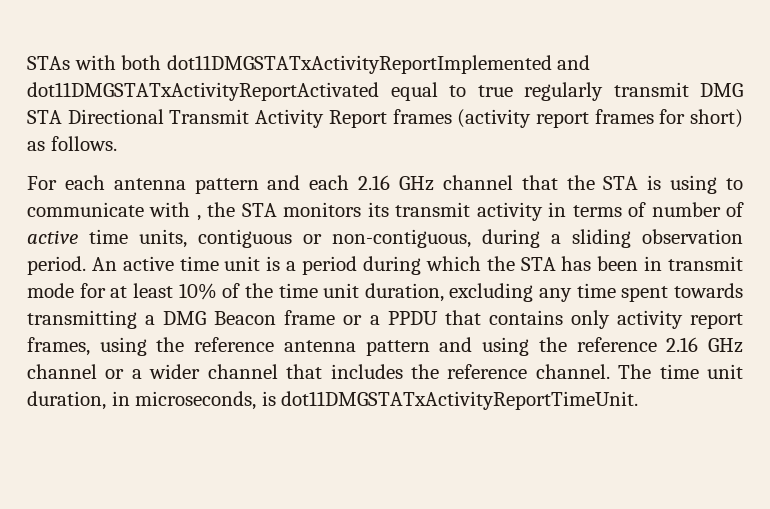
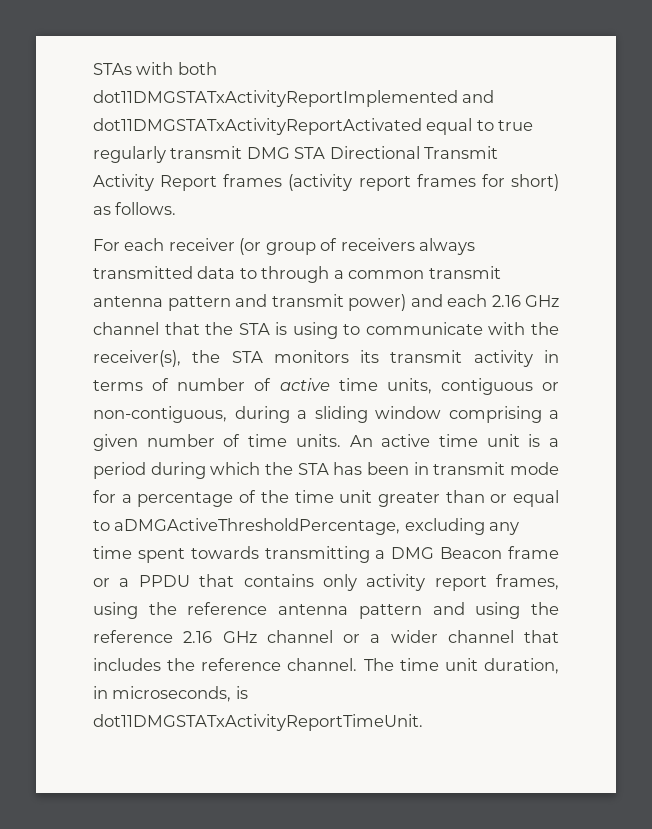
[113,178,259,194] antenna pattern -> [168,238,476,255] [93,266,501,283] [93,294,406,311] receiver (or group of receivers always transmitted data to through a common transmit antenna pattern and transmit power)
[196,215,201,221] , -> [531,322,559,335] [93,350,181,367] the receiver(s),
[642,229,743,244] [27,256,86,275] observation period. -> [375,406,559,423] [93,434,341,451] window comprising a given number of time units.
[110,283,217,300] at least 10% -> [121,492,234,507] a percentage
[364,283,444,302] duration, -> [377,490,559,507] [93,518,401,535] greater than or equal to aDMGActiveThresholdPercentage,

